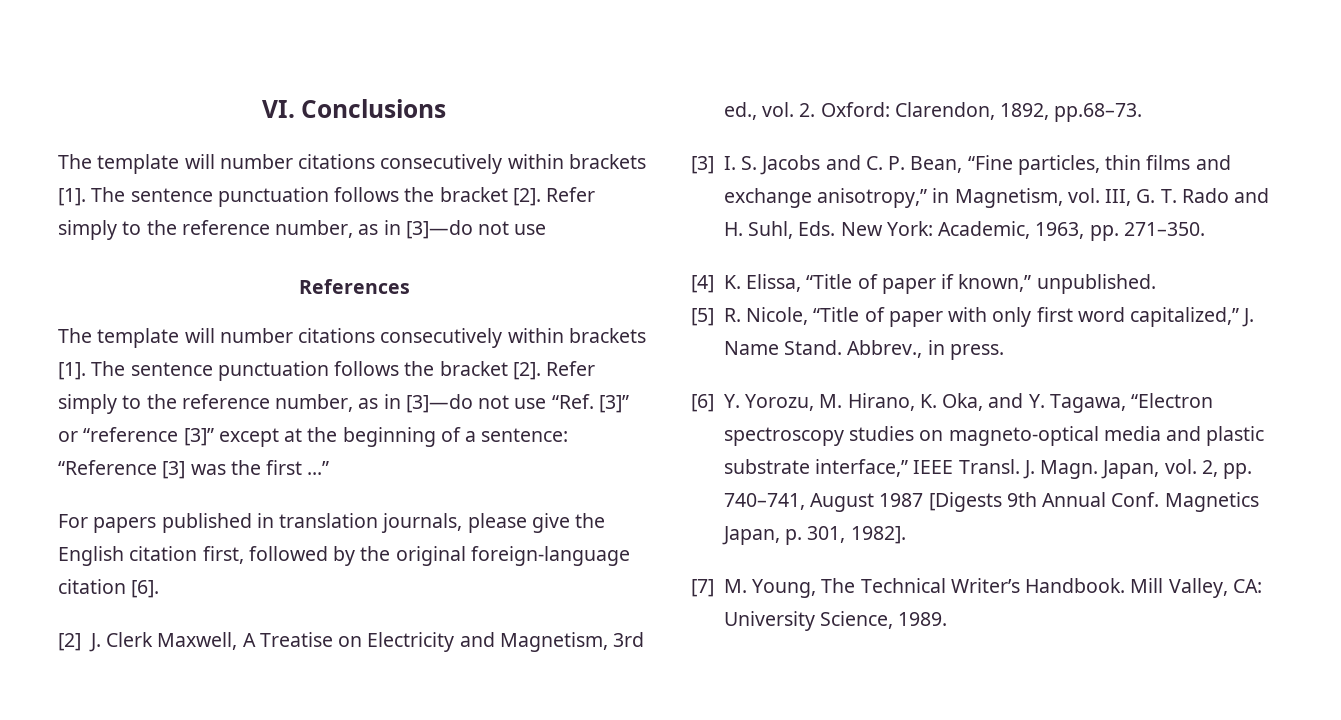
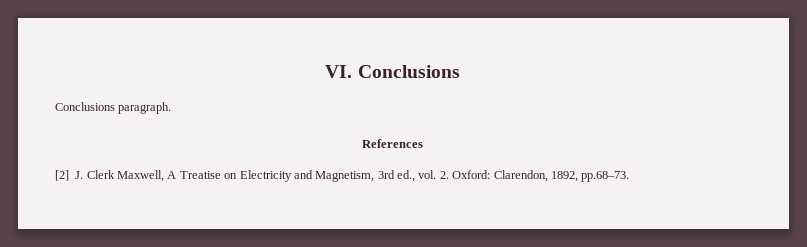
[58,154,646,174] [58,187,596,207] [58,220,547,240] [298,279,410,294] [58,328,646,348] [58,361,596,381] [58,394,629,414] [58,427,569,447] [58,460,330,479] [58,513,606,533] [58,546,630,566] [58,579,160,598] The template will number citations consecutively within brackets [1]. The sentence punctuation follows the bracket [2]. Refer simply to the reference number, as in [3]—do not use // References // The template will number citations consecutively within brackets [1]. The sentence punctuation follows the bracket [2]. Refer simply to the reference number, as in [3]—do not use “Ref. [3]” or “reference [3]” except at the beginning of a sentence: “Reference [3] was the first ...” // For papers published in translation journals, please give the English citation first, followed by the original foreign-language citation [6]. -> [55,102,172,114] [362,139,423,148] Conclusions paragraph. // References
[691,155,1231,175] [723,188,1270,208] [723,221,1205,241] [691,274,1156,294] [691,307,1255,327] [723,340,1004,360] [691,393,1214,413] [723,426,1265,446] [723,459,1253,479] [723,492,1259,512] [721,526,906,545] [691,578,1262,598] [723,611,948,631] // [3] I. S. Jacobs and C. P. Bean, “Fine particles, thin films and exchange anisotropy,” in Magnetism, vol. III, G. T. Rado and H. Suhl, Eds. New York: Academic, 1963, pp. 271–350. // [4] K. Elissa, “Title of paper if known,” unpublished. // [5] R. Nicole, “Title of paper with only first word capitalized,” J. Name Stand. Abbrev., in press. // [6] Y. Yorozu, M. Hirano, K. Oka, and Y. Tagawa, “Electron spectroscopy studies on magneto-optical media and plastic substrate interface,” IEEE Transl. J. Magn. Japan, vol. 2, pp. 740–741, August 1987 [Digests 9th Annual Conf. Magnetics Japan, p. 301, 1982]. // [7] M. Young, The Technical Writer’s Handbook. Mill Valley, CA: University Science, 1989. -> (630, 176) none

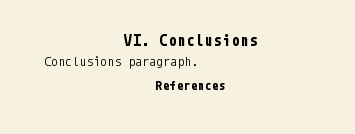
[55,170,630,182] // [2] J. Clerk Maxwell, A Treatise on Electricity and Magnetism, 3rd ed., vol. 2. Oxford: Clarendon, 1892, pp.68–73. -> (225, 85) none

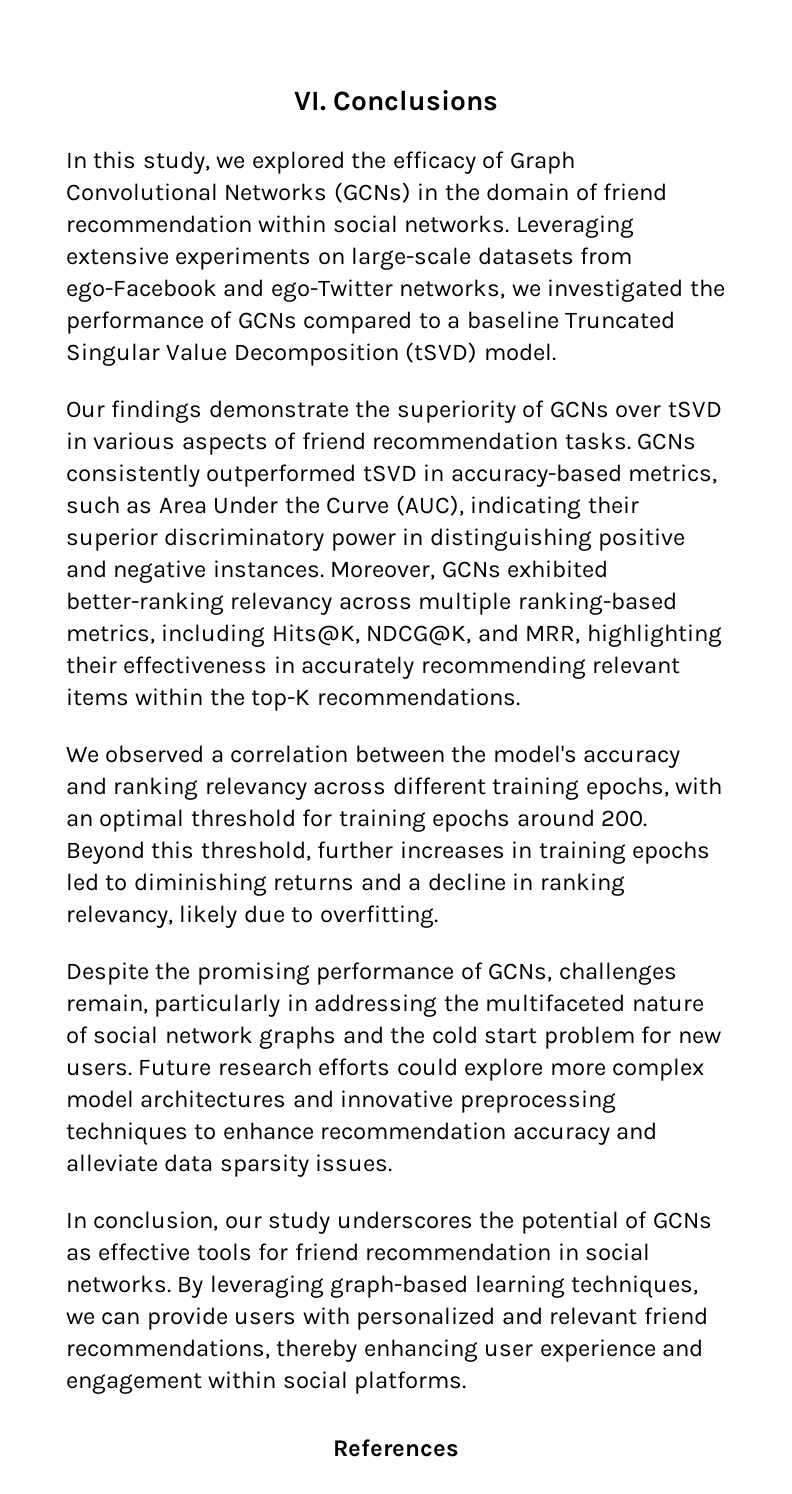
[44,56,198,69] Conclusions paragraph. -> [66,151,575,174] [66,182,668,203] [66,215,634,238] [66,247,633,270] [66,279,725,302] [66,311,676,334] [66,342,556,366] [66,400,722,423] [66,432,697,455] [66,464,718,487] [66,495,639,519] [66,528,686,551] [66,560,609,583] [66,592,677,615] [66,624,722,647] [66,656,681,679] [66,688,520,711] [66,745,681,768] [66,777,723,800] [66,809,648,832] [66,841,711,864] [66,873,625,896] [66,905,438,928] [66,962,677,985] [66,994,704,1017] [66,1026,721,1049] [66,1058,705,1081] [66,1090,616,1113] [66,1122,658,1145] [66,1154,393,1177] [66,1211,712,1234] [66,1243,651,1261] [66,1275,699,1298] [66,1307,708,1330] [66,1339,704,1362] [66,1371,467,1394] In this study, we explored the efficacy of Graph Convolutional Networks (GCNs) in the domain of friend recommendation within social networks. Leveraging extensive experiments on large-scale datasets from ego-Facebook and ego-Twitter networks, we investigated the performance of GCNs compared to a baseline Truncated Singular Value Decomposition (tSVD) model. // Our findings demonstrate the superiority of GCNs over tSVD in various aspects of friend recommendation tasks. GCNs consistently outperformed tSVD in accuracy-based metrics, such as Area Under the Curve (AUC), indicating their superior discriminatory power in distinguishing positive and negative instances. Moreover, GCNs exhibited better-ranking relevancy across multiple ranking-based metrics, including Hits@K, NDCG@K, and MRR, highlighting their effectiveness in accurately recommending relevant items within the top-K recommendations. // We observed a correlation between the model's accuracy and ranking relevancy across different training epochs, with an optimal threshold for training epochs around 200. Beyond this threshold, further increases in training epochs led to diminishing returns and a decline in ranking relevancy, likely due to overfitting. // Despite the promising performance of GCNs, challenges remain, particularly in addressing the multifaceted nature of social network graphs and the cold start problem for new users. Future research efforts could explore more complex model architectures and innovative preprocessing techniques to enhance recommendation accuracy and alleviate data sparsity issues. // In conclusion, our study underscores the potential of GCNs as effective tools for friend recommendation in social networks. By leveraging graph-based learning techniques, we can provide users with personalized and relevant friend recommendations, thereby enhancing user experience and engagement within social platforms.

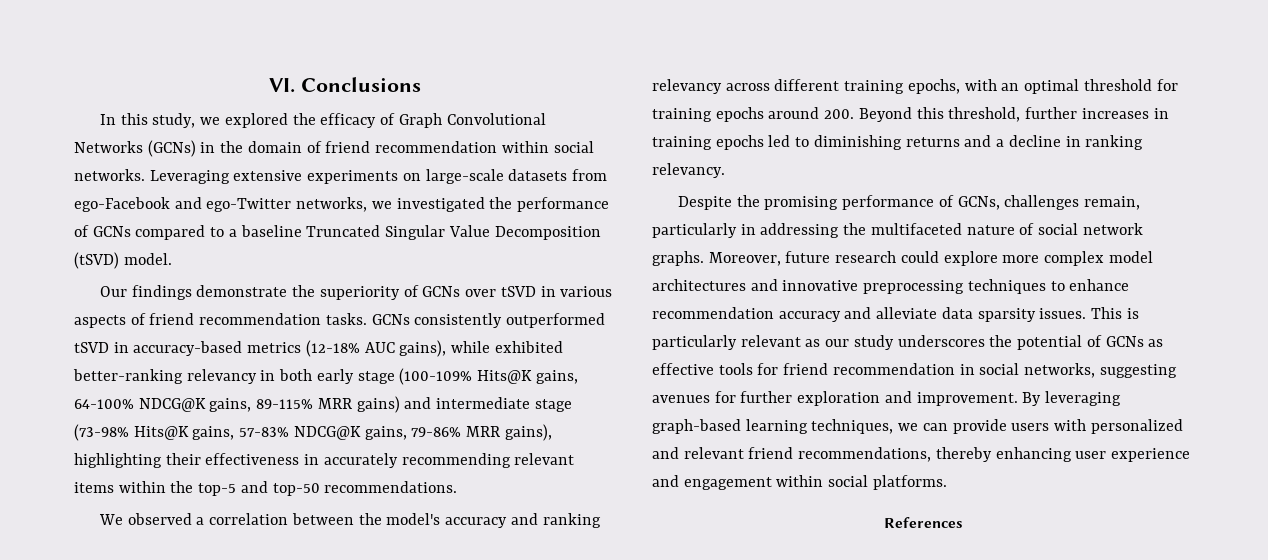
[628,464,718,484] [66,495,639,519] [66,528,686,551] [66,560,609,583] [66,592,677,615] [66,624,581,647] metrics, such as Area Under the Curve (AUC), indicating their superior discriminatory power in distinguishing positive and negative instances. Moreover, GCNs exhibited better-ranking relevancy across multiple ranking-based metrics, including Hits@K, NDCG@K, and MRR, -> [247,340,563,357] [73,368,578,385] [74,396,572,413] [74,424,552,441] metrics (12-18% AUC gains), while exhibited better-ranking relevancy in both early stage (100-109% Hits@K gains, 64-100% NDCG@K gains, 89-115% MRR gains) and intermediate stage (73-98% Hits@K gains, 57-83% NDCG@K gains, 79-86% MRR gains),
[251,689,311,711] top-K -> [198,481,320,496] top-5 and top-50
[66,905,438,928] relevancy, likely due to overfitting. -> [652,163,725,178] relevancy.
[259,1026,721,1049] [66,1058,391,1076] graphs and the cold start problem for new users. Future research efforts -> [652,251,897,266] graphs. Moreover, future research
[66,1211,219,1231] // In conclusion, -> [1091,307,1139,319] [652,335,821,350] This is particularly relevant as
[66,1275,171,1293] networks. -> [1024,363,1177,378] [652,391,1018,406] networks, suggesting avenues for further exploration and improvement.

